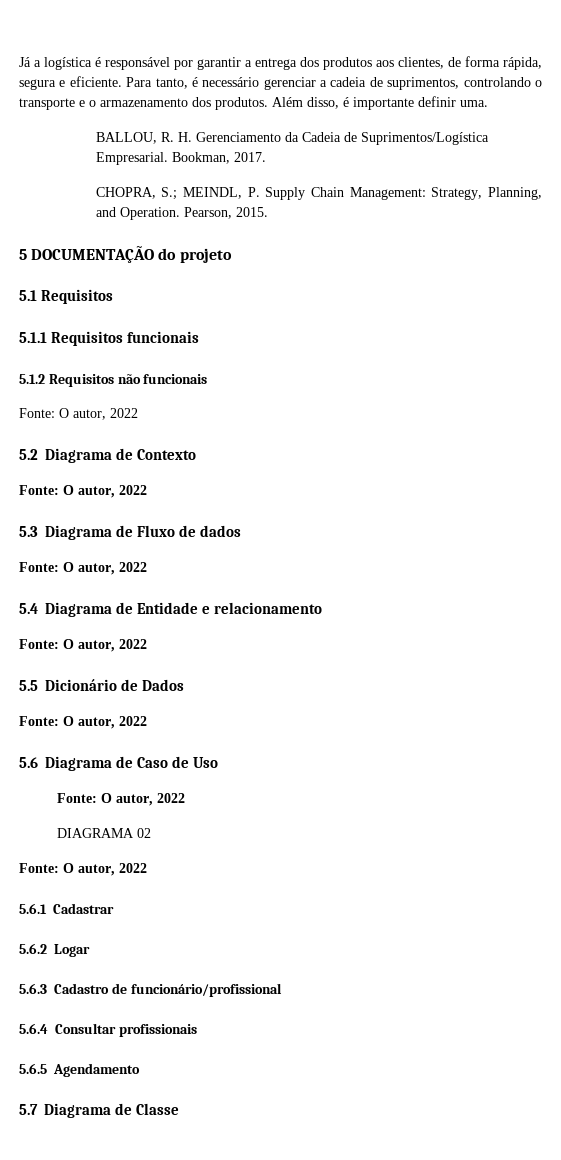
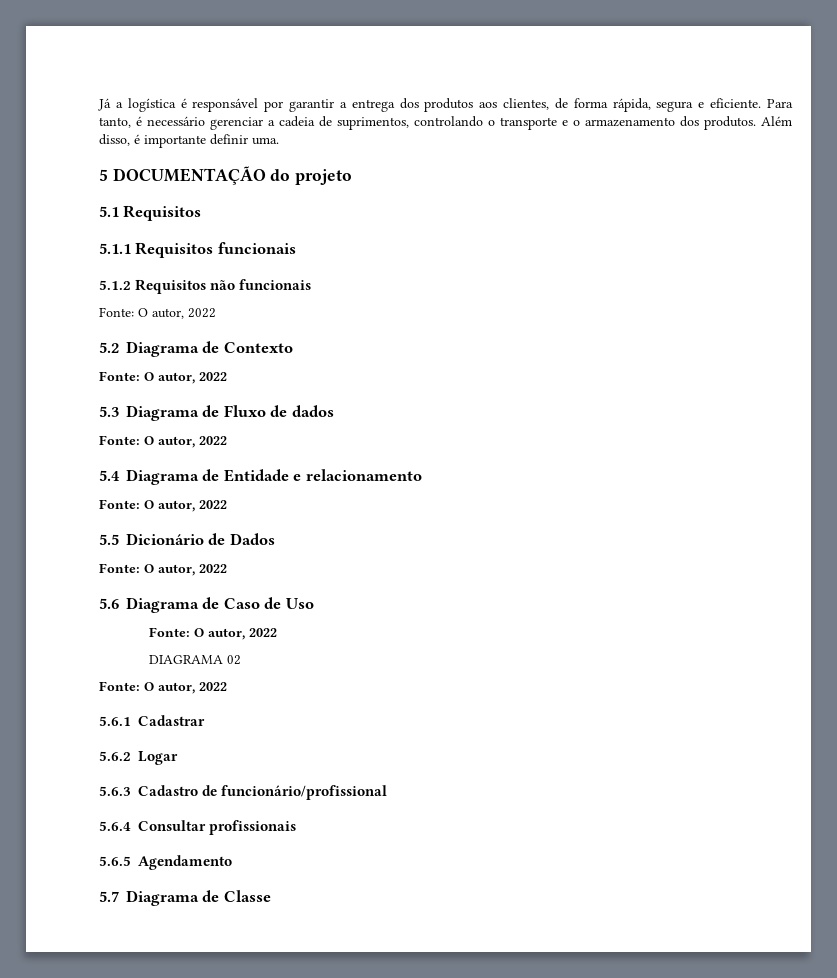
[95,132,489,145] [95,152,266,165] [95,187,542,200] [95,207,268,220] // BALLOU, R. H. Gerenciamento da Cadeia de Suprimentos/Logística Empresarial. Bookman, 2017. // CHOPRA, S.; MEINDL, P. Supply Chain Management: Strategy, Planning, and Operation. Pearson, 2015. -> (279, 141) none

